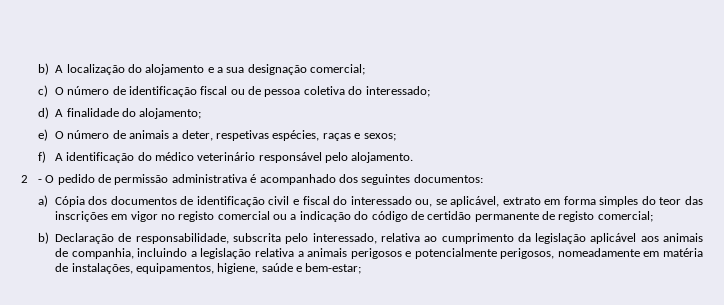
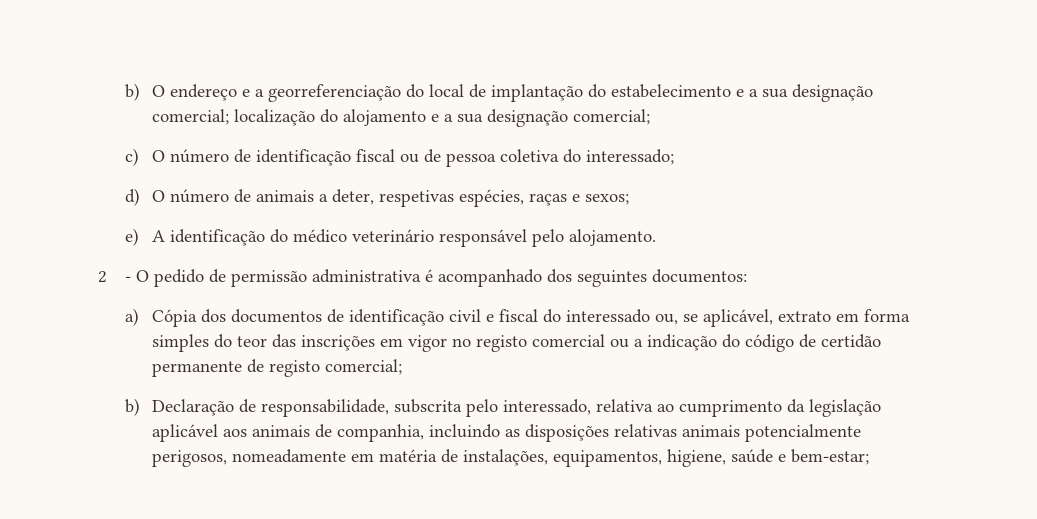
[37,63,64,75] b) A -> [124,83,873,102] [151,109,229,125] b) O endereço e a georreferenciação do local de implantação do estabelecimento e a sua designação comercial;
[55,108,202,119] [37,129,48,141] A finalidade do alojamento; // e) -> (140, 197) none
[37,151,46,163] f) -> [124,228,139,246] e)
[190,248,412,259] a legislação relativa a animais perigosos e -> [504,424,740,442] as disposições relativas animais

